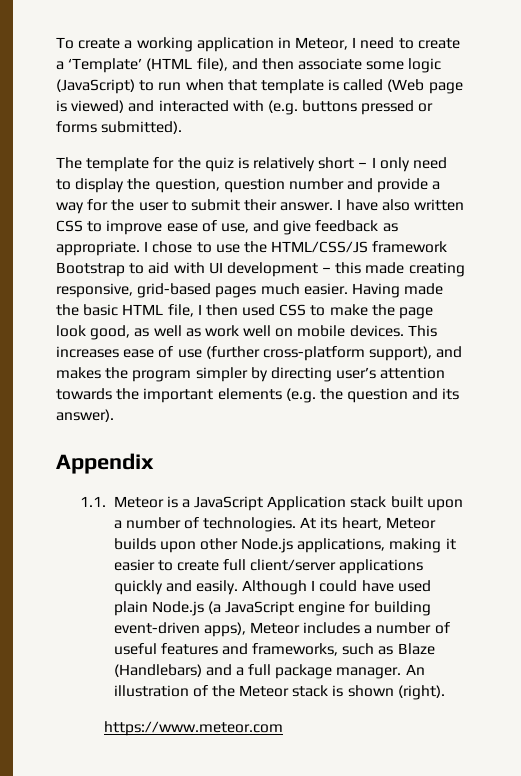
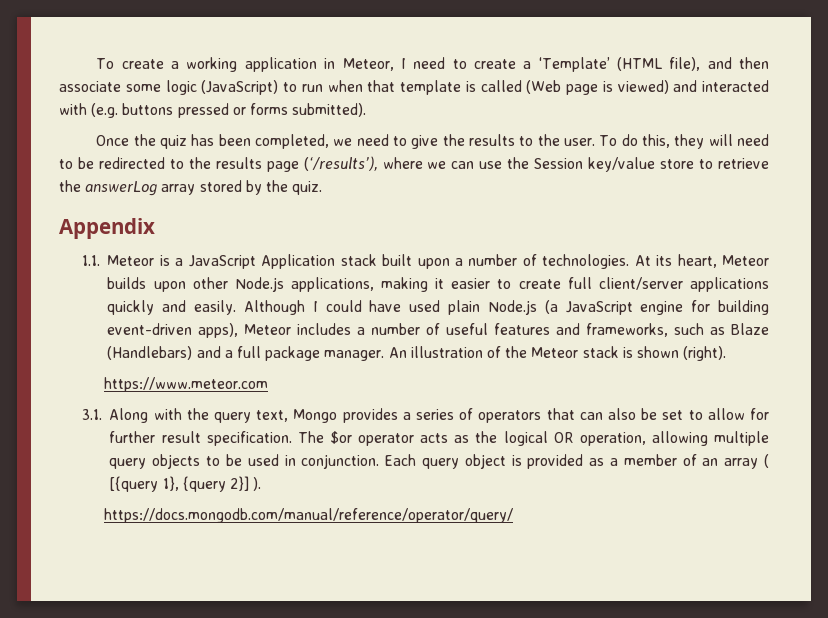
[56,157,448,172] [56,178,441,193] [56,199,465,214] [56,220,398,235] [56,241,448,256] [56,262,465,277] [56,283,444,298] [56,304,434,319] [56,325,437,340] [56,346,463,361] [56,367,446,382] [56,388,460,403] [56,409,114,422] The template for the quiz is relatively short – I only need to display the question, question number and provide a way for the user to submit their answer. I have also written CSS to improve ease of use, and give feedback as appropriate. I chose to use the HTML/CSS/JS framework Bootstrap to aid with UI development – this made creating responsive, grid-based pages much easier. Having made the basic HTML file, I then used CSS to make the page look good, as well as work well on mobile devices. This increases ease of use (further cross-platform support), and makes the program simpler by directing user’s attention towards the important elements (e.g. the question and its answer). -> [96,134,769,149] [59,156,770,172] [59,180,323,196] Once the quiz has been completed, we need to give the results to the user. To do this, they will need to be redirected to the results page (‘/results’), where we can use the Session key/value store to retrieve the answerLog array stored by the quiz.
(283, 728) none -> [81,408,770,423] [109,431,769,446] [109,454,770,469] [109,476,262,492] [104,508,514,523] // 3.1. Along with the query text, Mongo provides a series of operators that can also be set to allow for further result specification. The $or operator acts as the logical OR operation, allowing multiple query objects to be used in conjunction. Each query object is provided as a member of an array ( [{query 1}, {query 2}] ). // https://docs.mongodb.com/manual/reference/operator/query/

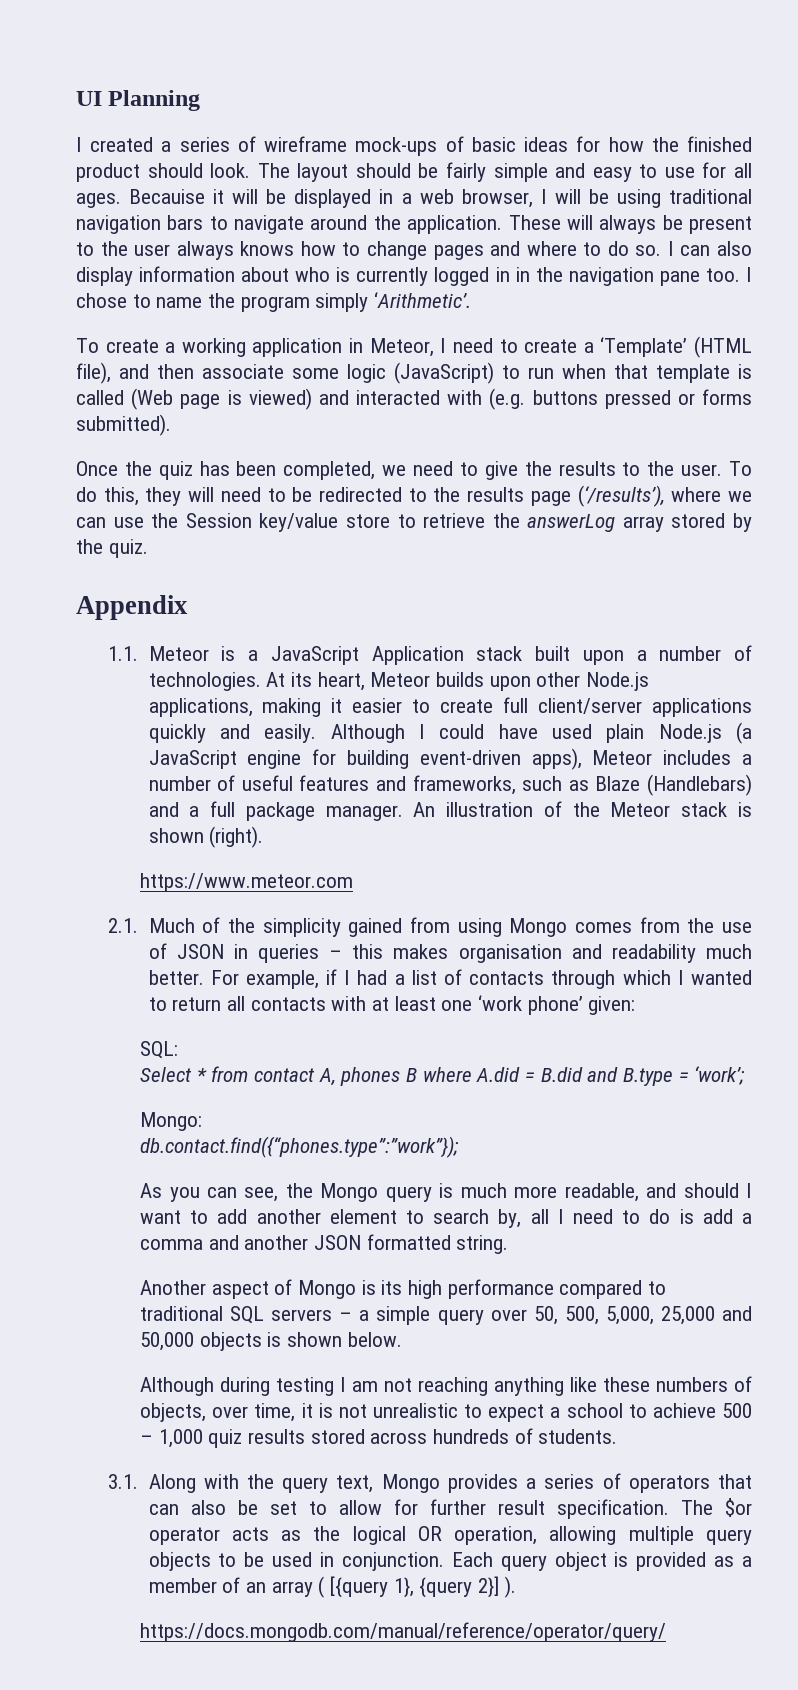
(96, 63) none -> [76,90,201,111] [76,136,753,156] [76,162,752,182] [76,189,752,208] [76,215,753,234] [76,241,752,260] [76,266,753,286] [76,292,472,312] UI Planning // I created a series of wireframe mock-ups of basic ideas for how the finished product should look. The layout should be fairly simple and easy to use for all ages. Becauise it will be displayed in a web browser, I will be using traditional navigation bars to navigate around the application. These will always be present to the user always knows how to change pages and where to do so. I can also display information about who is currently logged in in the navigation pane too. I chose to name the program simply ‘Arithmetic’. //
(269, 384) none -> [108,917,753,937] [148,943,752,963] [148,969,752,989] [148,995,636,1015] [140,1041,179,1059] [140,1066,746,1086] [140,1112,203,1131] [140,1136,460,1158] [140,1183,752,1202] [140,1209,752,1228] [140,1234,509,1254] [140,1279,667,1299] [140,1306,752,1325] [140,1332,402,1351] [140,1376,752,1396] [140,1403,752,1422] [140,1428,618,1448] // 2.1. Much of the simplicity gained from using Mongo comes from the use of JSON in queries – this makes organisation and readability much better. For example, if I had a list of contacts through which I wanted to return all contacts with at least one ‘work phone’ given: // SQL: // Select * from contact A, phones B where A.did = B.did and B.type = ‘work’; // Mongo: // db.contact.find({“phones.type”:”work”}); // As you can see, the Mongo query is much more readable, and should I want to add another element to search by, all I need to do is add a comma and another JSON formatted string. // Another aspect of Mongo is its high performance compared to traditional SQL servers – a simple query over 50, 500, 5,000, 25,000 and 50,000 objects is shown below. // Although during testing I am not reaching anything like these numbers of objects, over time, it is not unrealistic to expect a school to achieve 500 – 1,000 quiz results stored across hundreds of students.

